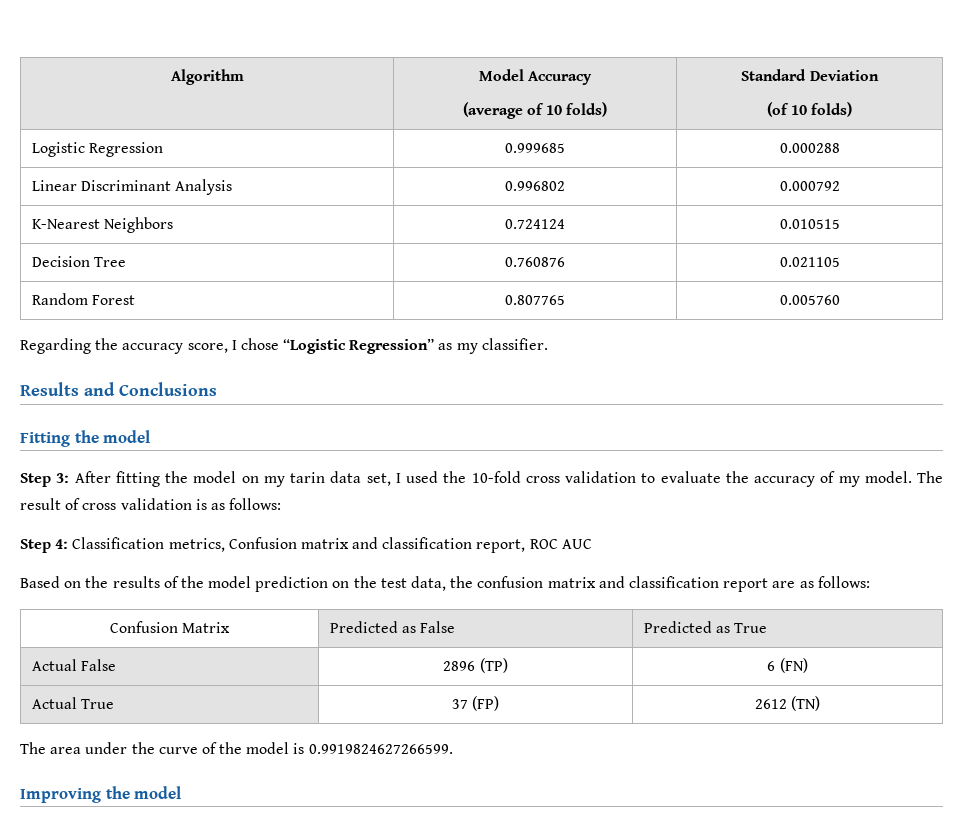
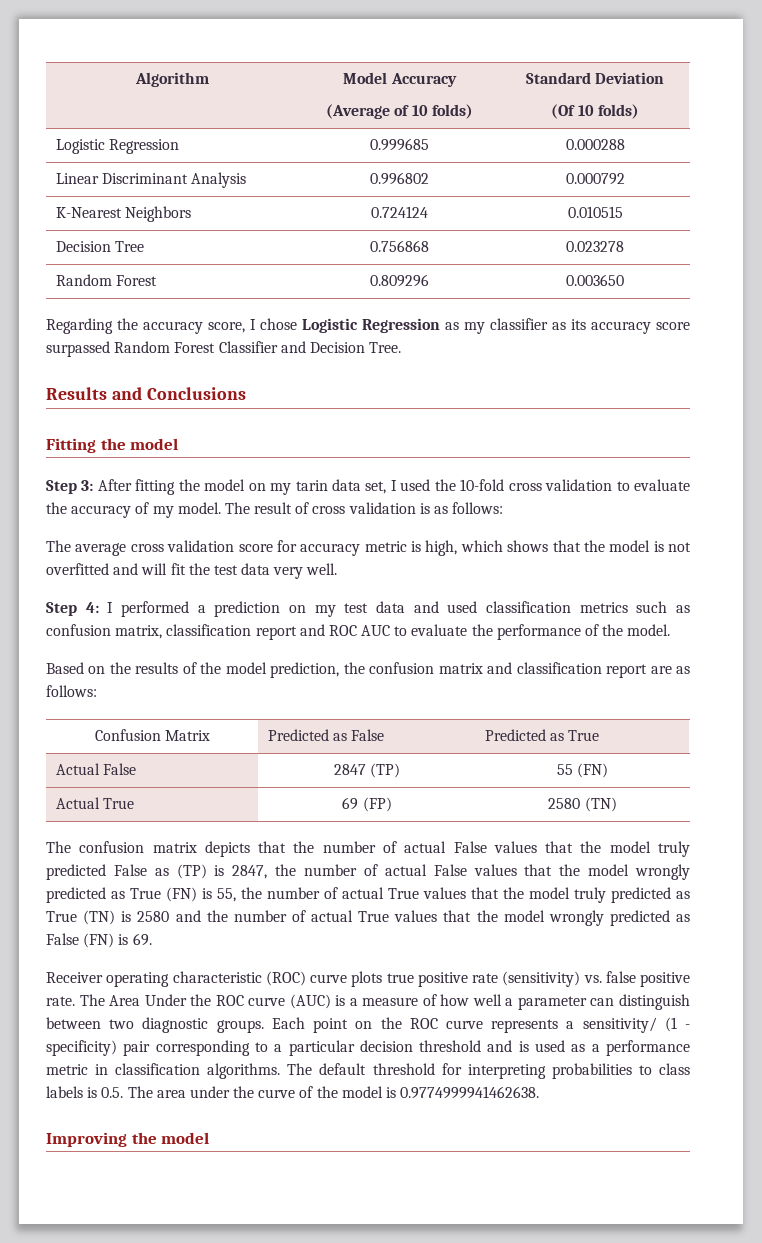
[462,102,523,119] (average -> [326,104,391,119] (Average
[766,102,789,117] (of -> [551,104,576,119] (Of
[505,257,565,267] [779,257,840,267] 0.760876 | 0.021105 -> [369,240,429,252] [566,241,624,252] 0.756868 | 0.023278
[505,295,565,305] [779,295,840,305] 0.807765 | 0.005760 -> [369,274,429,287] [566,274,624,286] 0.809296 | 0.003650
[283,338,548,354] “Logistic Regression” as my classifier. -> [302,318,690,334] [46,341,402,357] Logistic Regression as my classifier as its accuracy score surpassed Random Forest Classifier and Decision Tree.
[20,537,592,553] Step 4: Classification metrics, Confusion matrix and classification report, ROC AUC -> [46,540,691,556] [46,563,338,579] [46,601,690,617] [46,624,671,640] The average cross validation score for accuracy metric is high, which shows that the model is not overfitted and will fit the test data very well. // Step 4: I performed a prediction on my test data and used classification metrics such as confusion matrix, classification report and ROC AUC to evaluate the performance of the model.
[255,576,447,592] prediction on the test data, -> [270,662,340,678] prediction,
[443,661,476,671] 2896 -> [333,764,366,775] 2847
[767,661,776,671] 6 -> [556,764,573,775] 55
[451,699,468,709] 37 -> [342,797,359,810] 69
[754,699,787,709] 2612 -> [548,798,581,809] 2580
(46, 748) none -> [79,841,691,857] [46,864,691,880] [46,887,690,903] [46,910,690,926] [46,933,152,948] [46,971,690,987] [46,994,690,1010] [46,1017,690,1033] [46,1040,690,1056] [46,1063,690,1079] [46,1086,153,1098] confusion matrix depicts that the number of actual False values that the model truly predicted False as (TP) is 2847, the number of actual False values that the model wrongly predicted as True (FN) is 55, the number of actual True values that the model truly predicted as True (TN) is 2580 and the number of actual True values that the model wrongly predicted as False (FN) is 69. // Receiver operating characteristic (ROC) curve plots true positive rate (sensitivity) vs. false positive rate. The Area Under the ROC curve (AUC) is a measure of how well a parameter can distinguish between two diagnostic groups. Each point on the ROC curve represents a sensitivity/ (1 - specificity) pair corresponding to a particular decision threshold and is used as a performance metric in classification algorithms. The default threshold for interpreting probabilities to class labels is 0.5. The
[308,744,453,754] 0.9919824627266599. -> [400,1086,540,1099] 0.9774999941462638.

